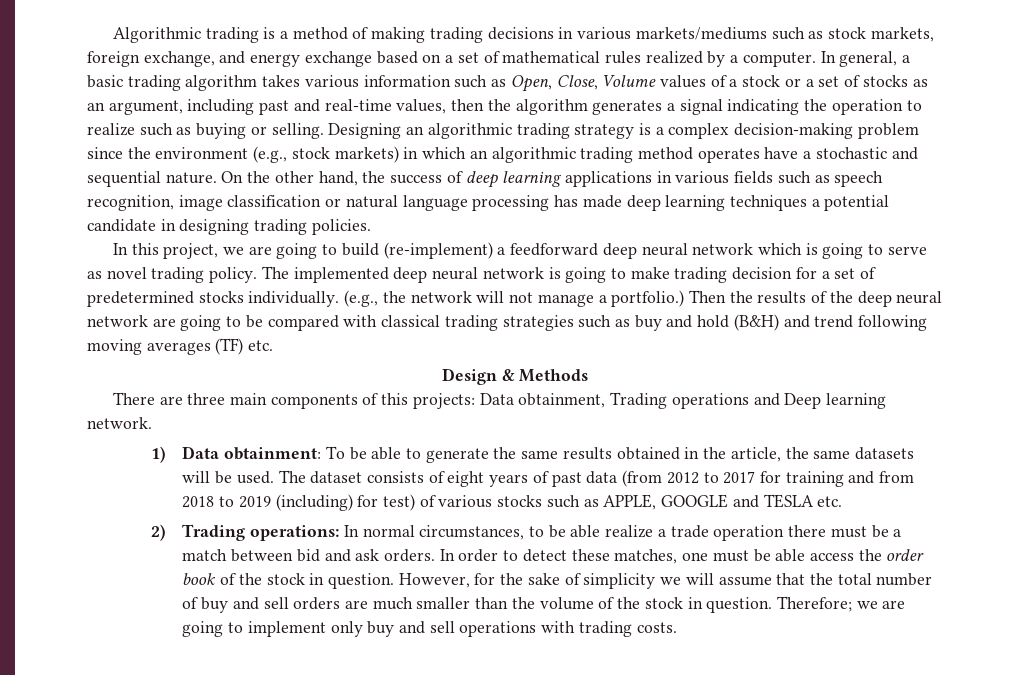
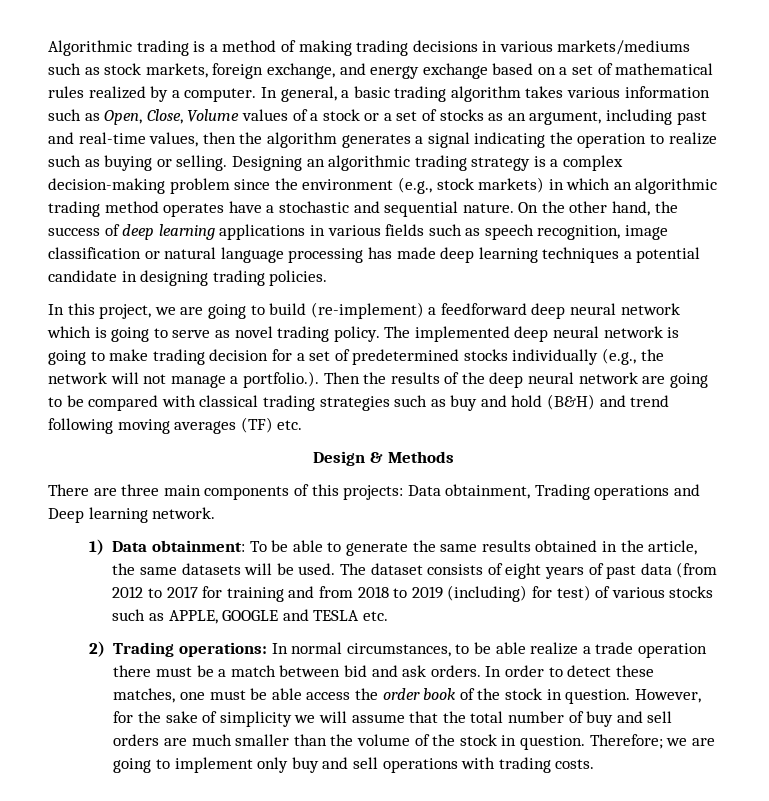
[248,291,340,307] individually. -> [512,349,599,365] individually
[611,290,685,307] portfolio.) -> [242,371,319,388] portfolio.).

